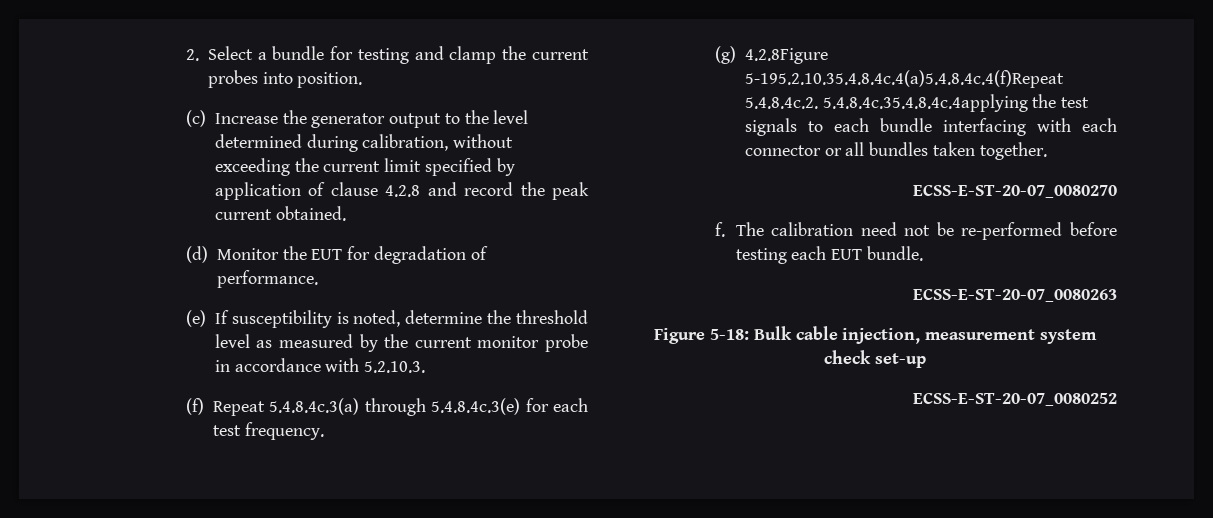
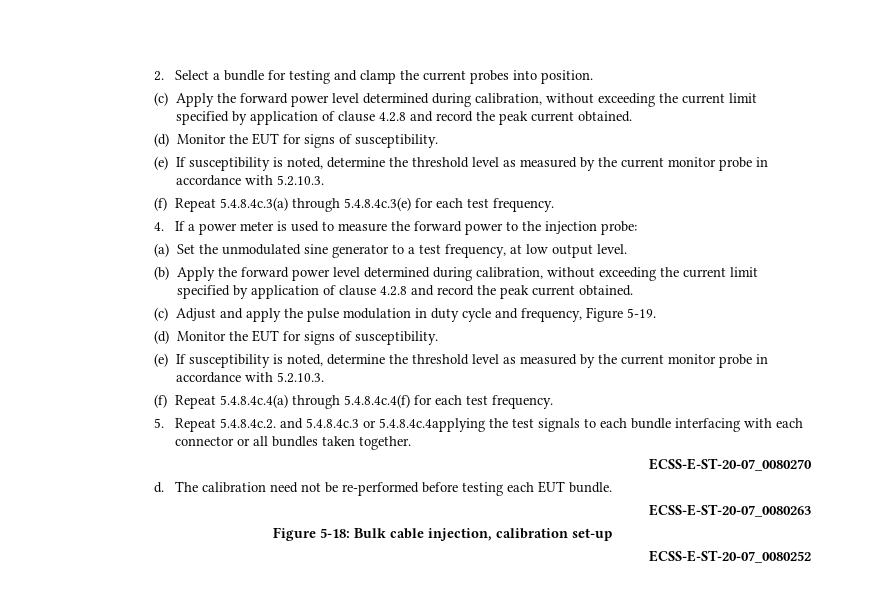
[214,110,489,128] Increase the generator output to the -> [175,93,329,107] Apply the forward power
[373,246,488,264] [216,270,318,288] degradation of performance. -> [303,134,438,148] signs of susceptibility.
[715,46,828,64] [744,70,1064,88] [744,94,1028,112] (g) 4.2.8Figure 5-195.2.10.35.4.8.4c.4(a)5.4.8.4c.4(f)Repeat 5.4.8.4c.2. 5.4.8.4c.35.4.8.4c.4applying -> [154,221,637,235] [154,243,627,258] [154,266,758,281] [176,285,633,299] [154,307,656,322] [154,330,438,345] [154,353,768,368] [175,372,324,383] [154,394,553,409] [154,418,485,432] 4. If a power meter is used to measure the forward power to the injection probe: // (a) Set the unmodulated sine generator to a test frequency, at low output level. // (b) Apply the forward power level determined during calibration, without exceeding the current limit specified by application of clause 4.2.8 and record the peak current obtained. // (c) Adjust and apply the pulse modulation in duty cycle and frequency, Figure 5-19. // (d) Monitor the EUT for signs of susceptibility. // (e) If susceptibility is noted, determine the threshold level as measured by the current monitor probe in accordance with 5.2.10.3. // (f) Repeat 5.4.8.4c.4(a) through 5.4.8.4c.4(f) for each test frequency. // 5. Repeat 5.4.8.4c.2. and 5.4.8.4c.3 or 5.4.8.4c.4applying
[715,222,726,237] f. -> [154,482,165,493] d.
[924,329,1097,344] [824,350,872,364] measurement system check -> [495,528,568,539] calibration

